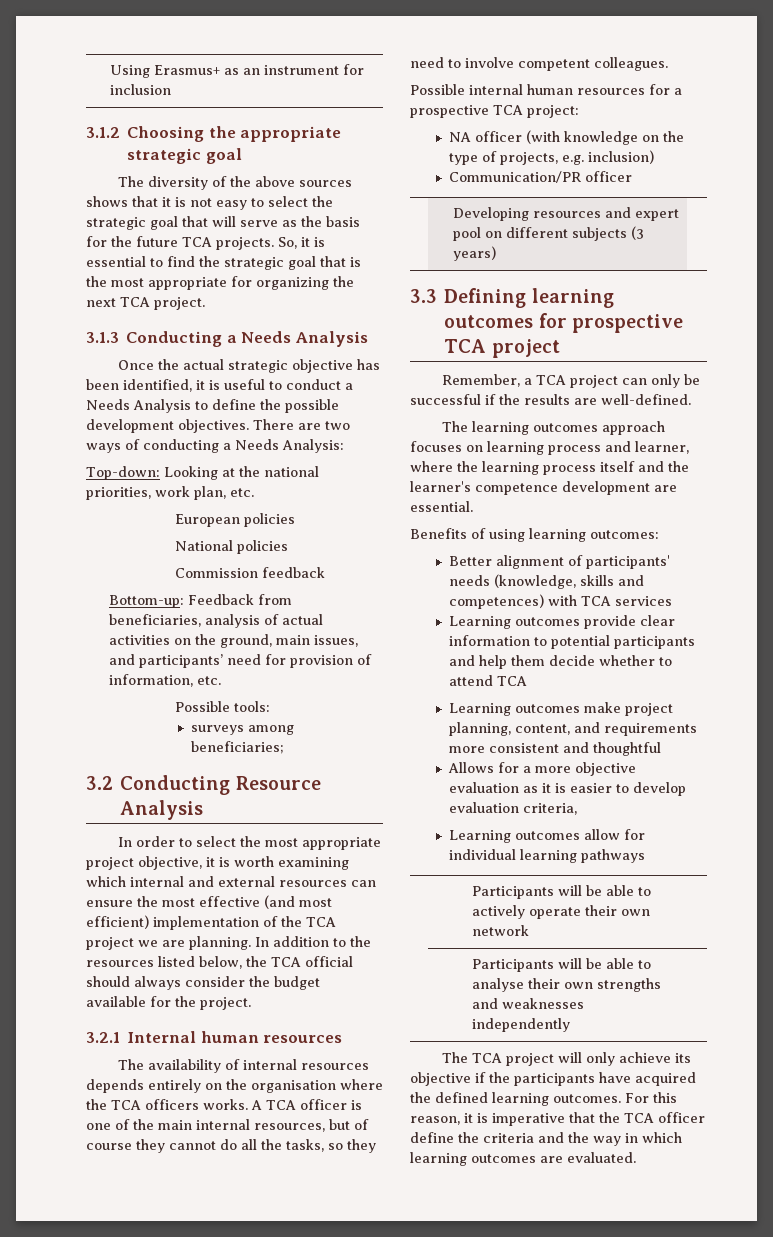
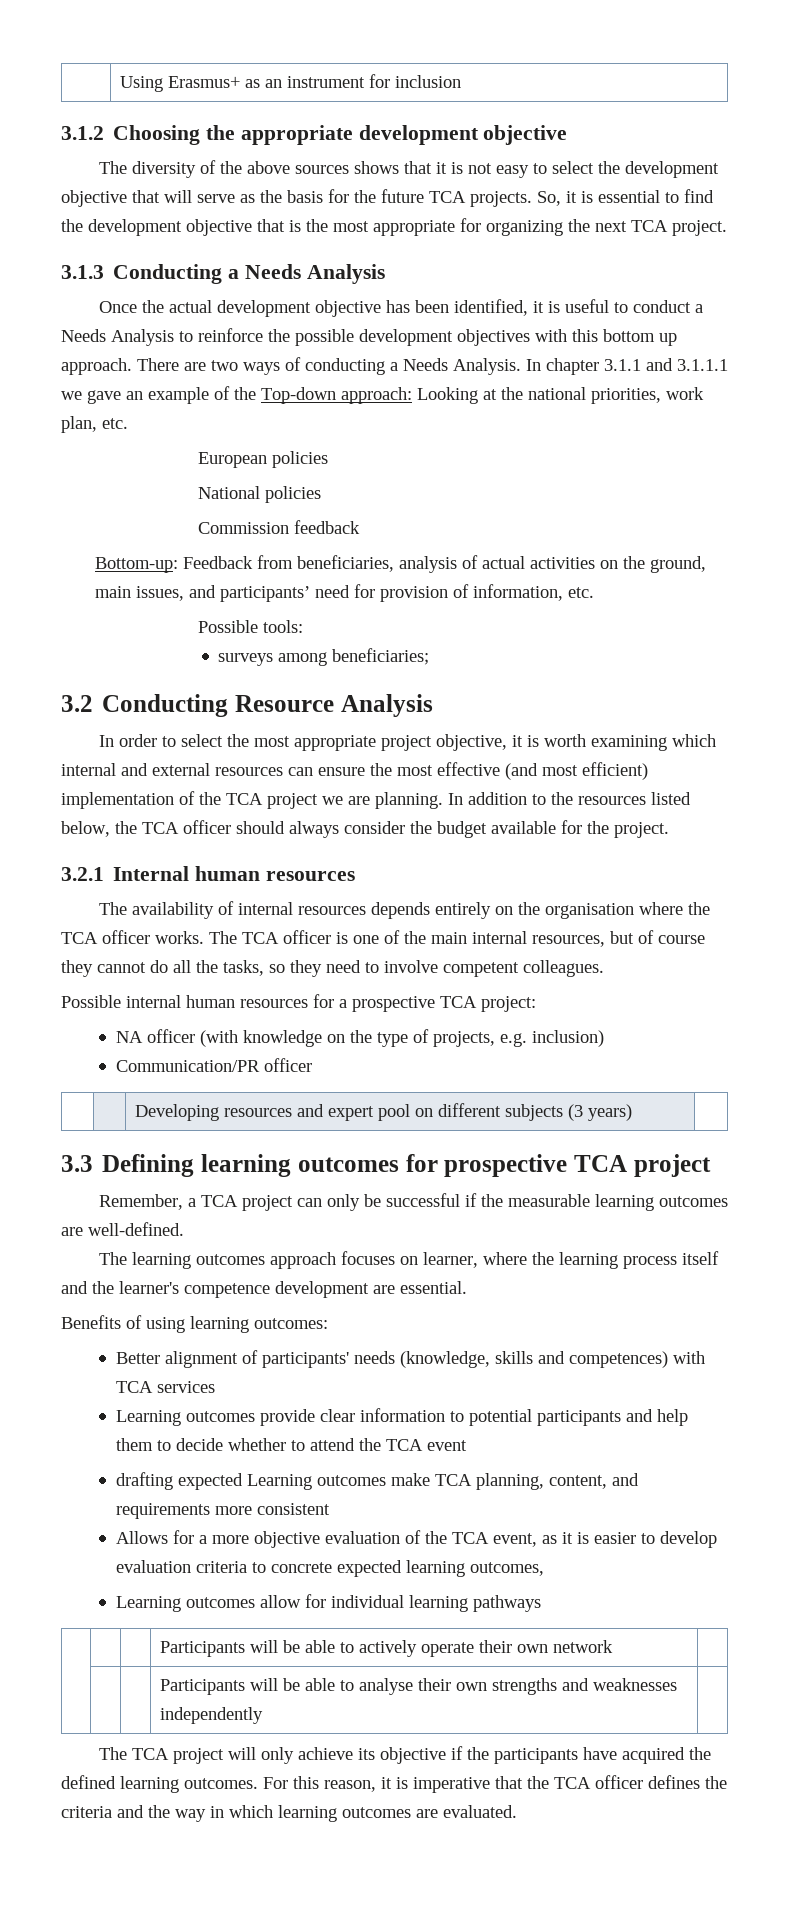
[127,148,242,164] strategic goal -> [358,125,568,145] development objective
[86,216,178,230] strategic goal -> [624,161,719,178] [61,190,127,207] development objective
[224,256,316,270] strategic goal -> [88,219,252,236] development objective
[227,360,288,373] strategic -> [216,300,311,317] development
[212,399,256,410] define -> [198,328,263,342] reinforce
[178,419,249,433] objectives. -> [457,329,677,346] [61,358,132,375] objectives with this bottom up approach.
[282,439,344,453] [86,466,160,480] Analysis: // Top-down: -> [453,358,728,375] [61,386,412,404] Analysis. In chapter 3.1.1 and 3.1.1.1 we gave an example of the Top-down approach:
[305,956,353,967] official -> [183,820,231,834] officer
[145,1099,262,1110] officers works. A -> [102,930,237,944] officer works. The
[524,394,570,405] results -> [507,1194,728,1211] measurable learning outcomes
[487,441,631,455] learning process and -> (418, 1260) none
(545, 660) none -> [156,1440,171,1451] to
[496,676,527,686] TCA // -> [358,1438,467,1451] [115,1472,243,1490] the TCA event // drafting expected
[624,703,673,716] project -> [434,1474,472,1486] TCA
[562,742,661,756] and thoughtful -> (330, 1509) none
(519, 787) none -> [404,1530,537,1547] of the TCA event,
[522,803,577,815] criteria, -> [195,1560,544,1577] criteria to concrete expected learning outcomes,
[410,1132,454,1143] define -> [648,1775,700,1789] defines

